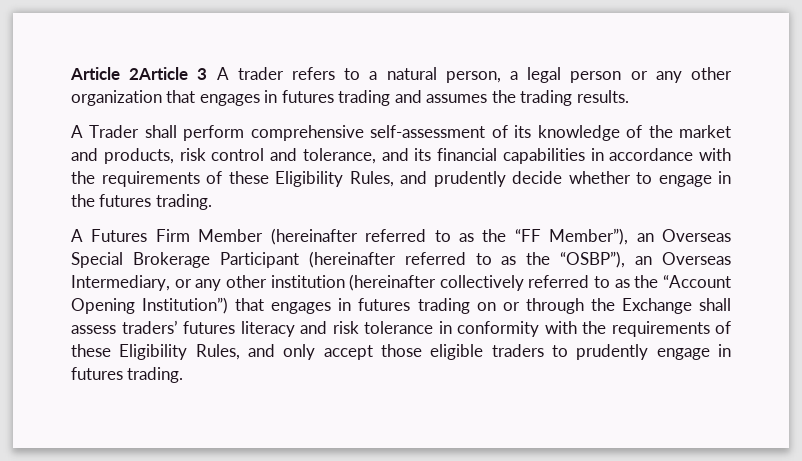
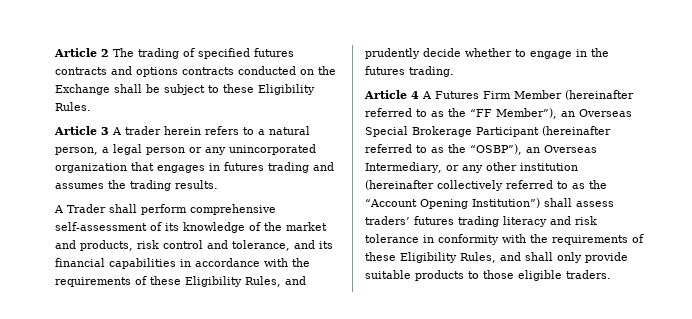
[70,67,189,80] Article 2Article -> [54,48,294,59] [55,66,336,77] [55,84,315,95] [55,102,91,111] [54,126,97,135] Article 2 The trading of specified futures contracts and options contracts conducted on the Exchange shall be subject to these Eligibility Rules. // Article
(284, 73) none -> [164,126,201,135] herein
[691,67,733,80] other -> [229,144,316,155] unincorporated
(212, 202) none -> [364,90,419,99] Article 4
[235,298,692,314] that engages in futures trading on or through the Exchange -> (540, 203) none
(235, 327) none -> [458,216,499,227] trading
[283,344,731,360] [71,367,184,383] only accept those eligible traders to prudently engage in futures trading. -> [525,252,628,263] [365,270,611,281] shall only provide suitable products to those eligible traders.

